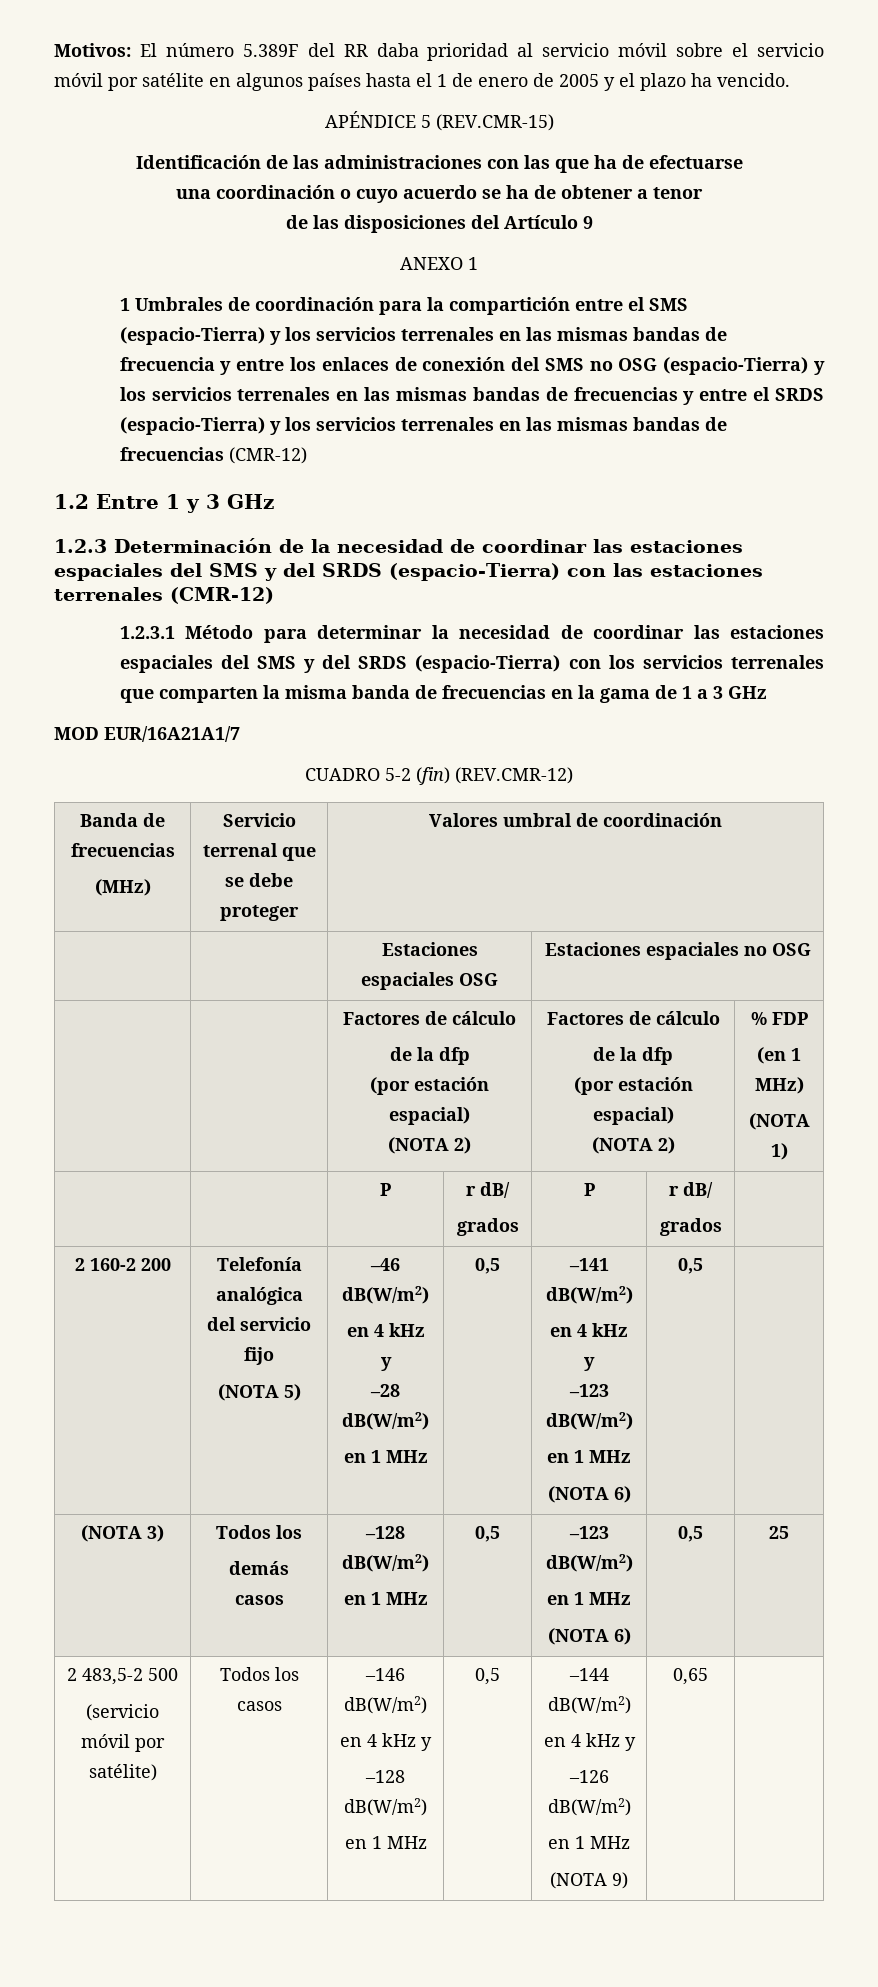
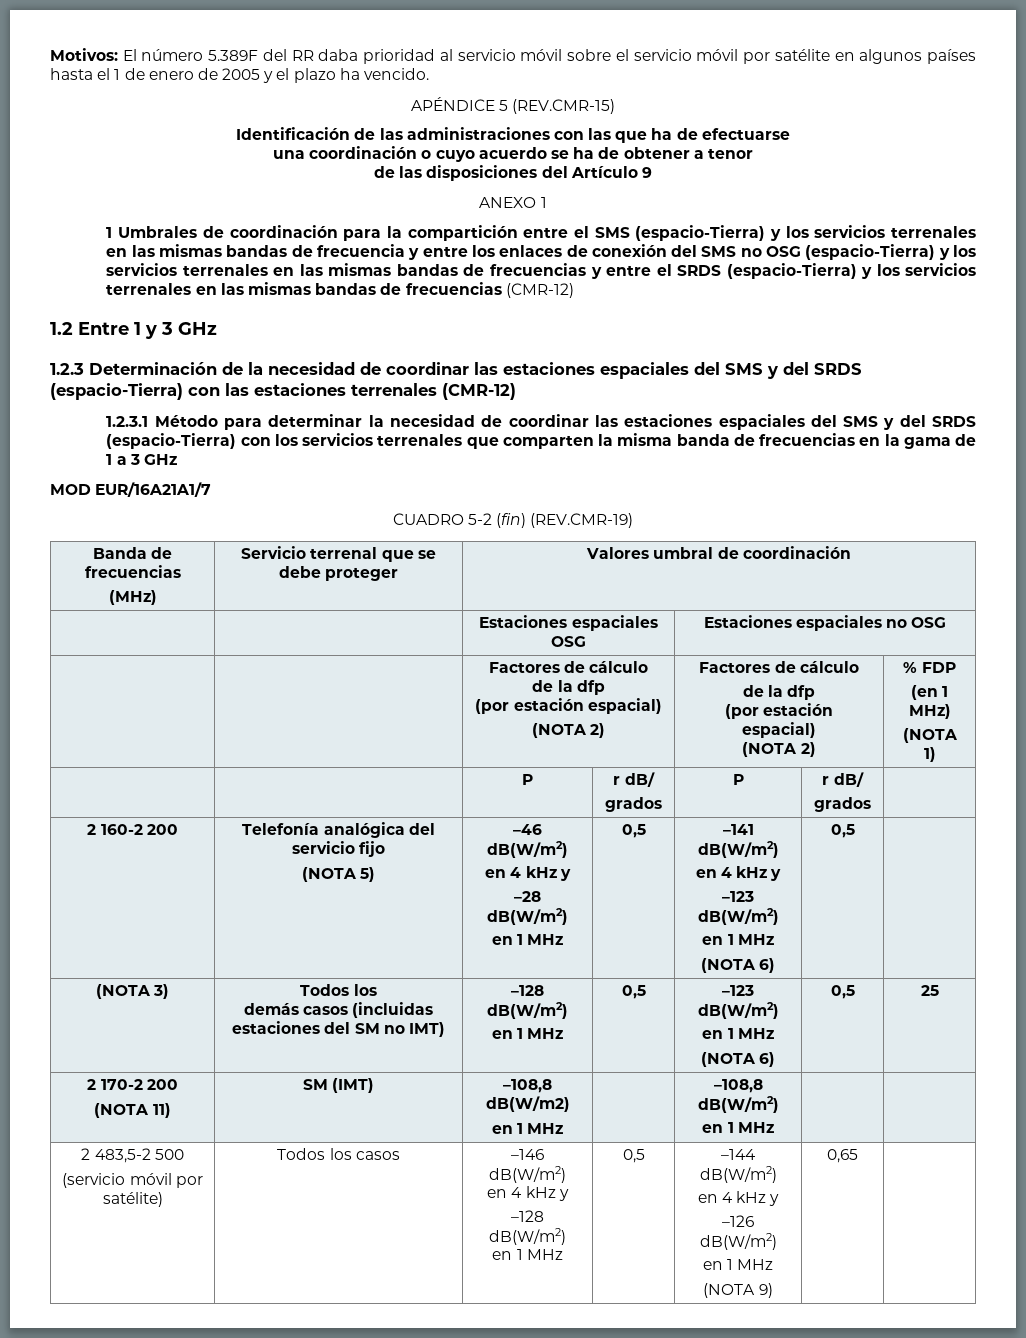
[455,767,573,784] (REV.CMR-12) -> [530,513,634,528] (REV.CMR-19)
(284, 1600) none -> [352,1002,434,1018] [232,1021,445,1037] (incluidas estaciones del SM no IMT)
(789, 1532) none -> [87,1079,178,1090] [94,1103,171,1118] [302,1078,375,1093] [502,1079,552,1093] [485,1096,570,1112] [491,1123,564,1134] [713,1079,763,1093] [697,1096,779,1113] [702,1122,774,1133] // 2 170-2 200 // (NOTA 11) | SM (IMT) | –108,8 dB(W/m2) // en 1 MHz | | –108,8 dB(W/m2) // en 1 MHz | |

